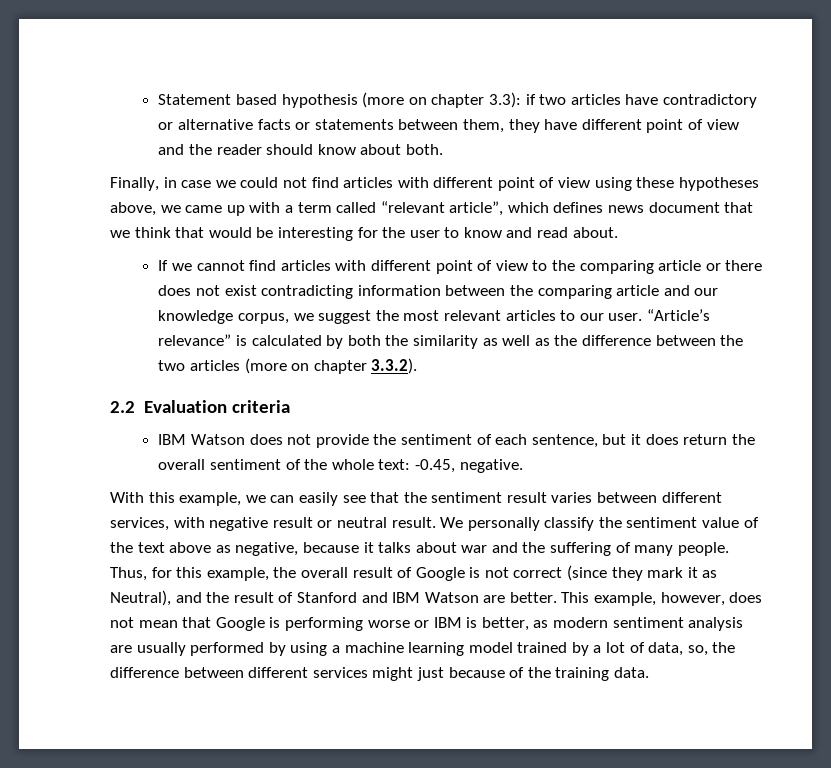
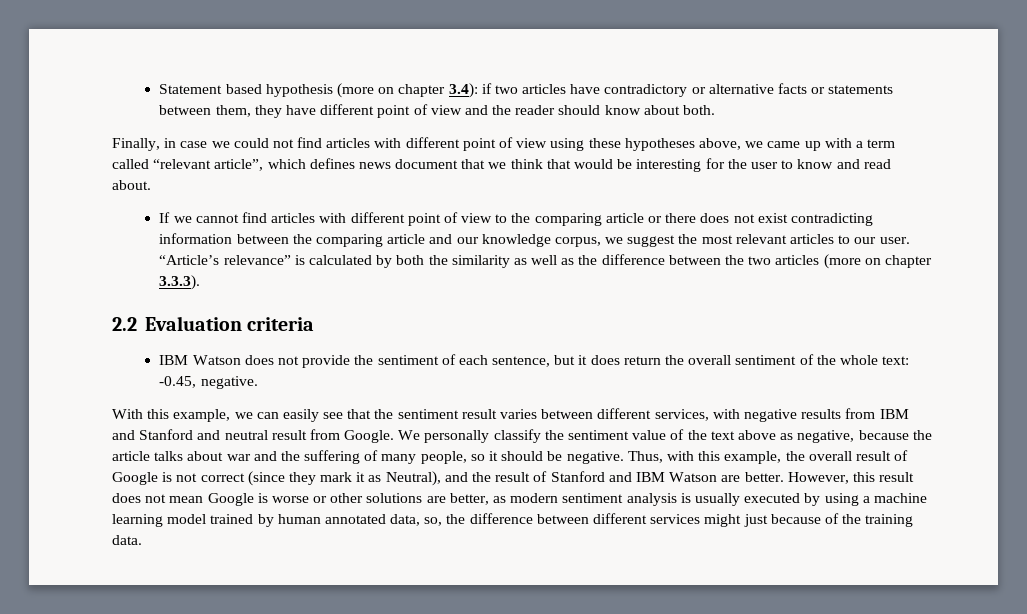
[489,92,522,108] 3.3): -> [448,83,478,98] 3.4):
[371,358,418,374] 3.3.2). -> [159,275,201,290] 3.3.3).
[272,517,436,528] result or neutral result. -> [801,408,909,419] [112,429,395,443] results from IBM and Stanford and neutral result from Google.
[363,542,374,553] it -> [912,430,932,440] [112,451,150,461] the article
[677,542,729,556] [110,567,172,581] people. Thus, for -> [420,451,694,464] people, so it should be negative. Thus, with
[561,592,725,606] This example, however, -> [787,472,915,484] However, this result
[182,617,363,631] that Google is performing -> [207,493,268,506] Google is
[433,617,478,628] IBM is -> [330,493,446,503] other solutions are
[110,642,265,656] are usually performed -> [680,493,801,506] is usually executed
[593,642,645,653] a lot of -> [277,514,386,524] human annotated

